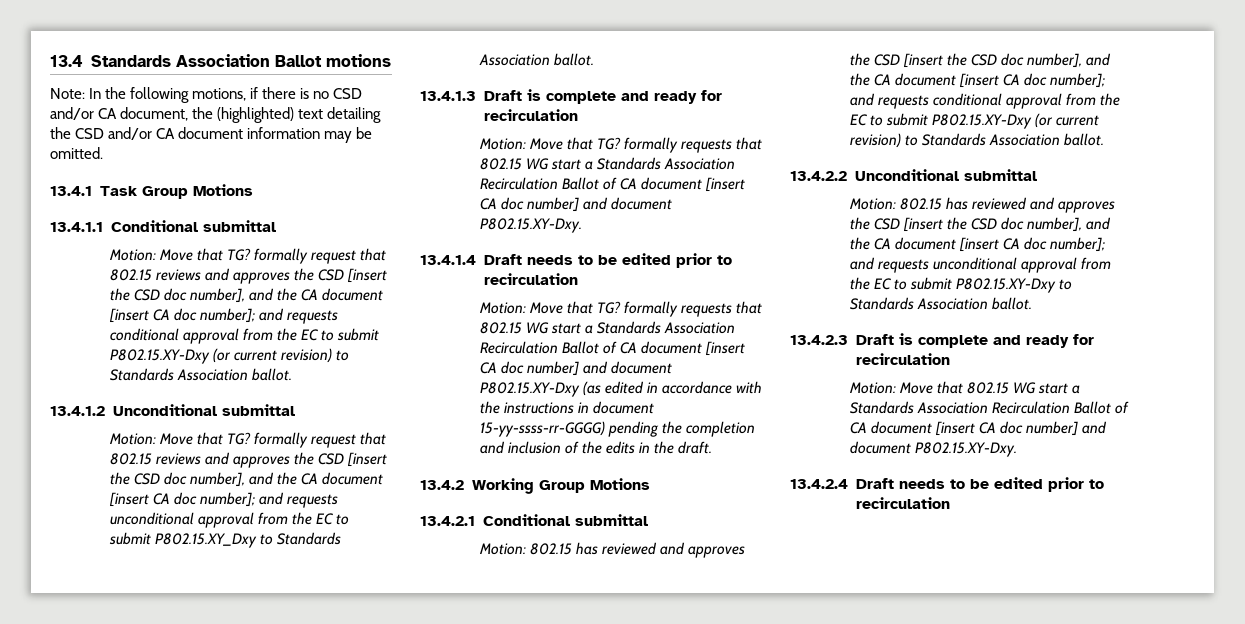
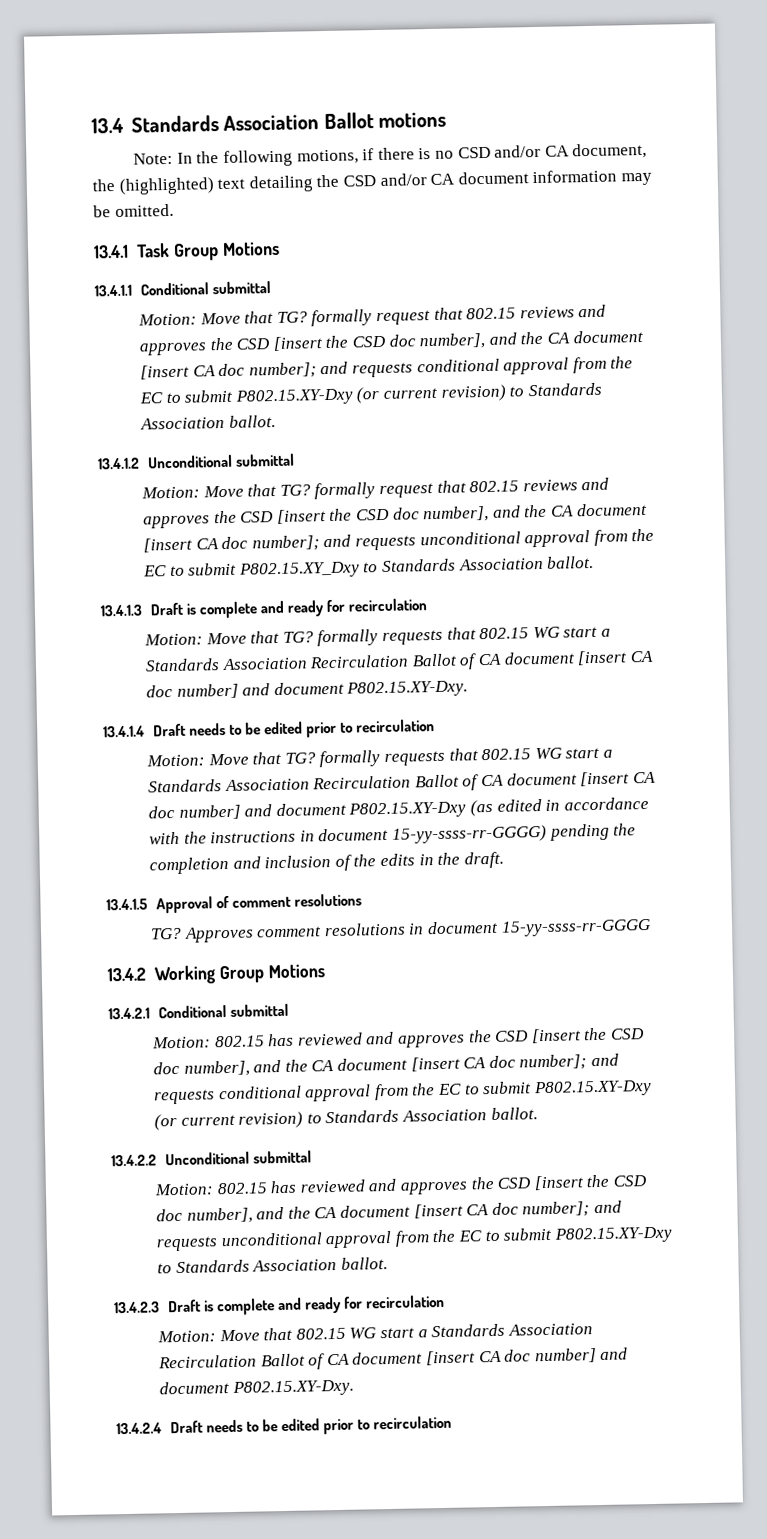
(712, 447) none -> [106,893,362,914] [150,918,651,943] // 13.4.1.5 Approval of comment resolutions // TG? Approves comment resolutions in document 15-yy-ssss-rr-GGGG

